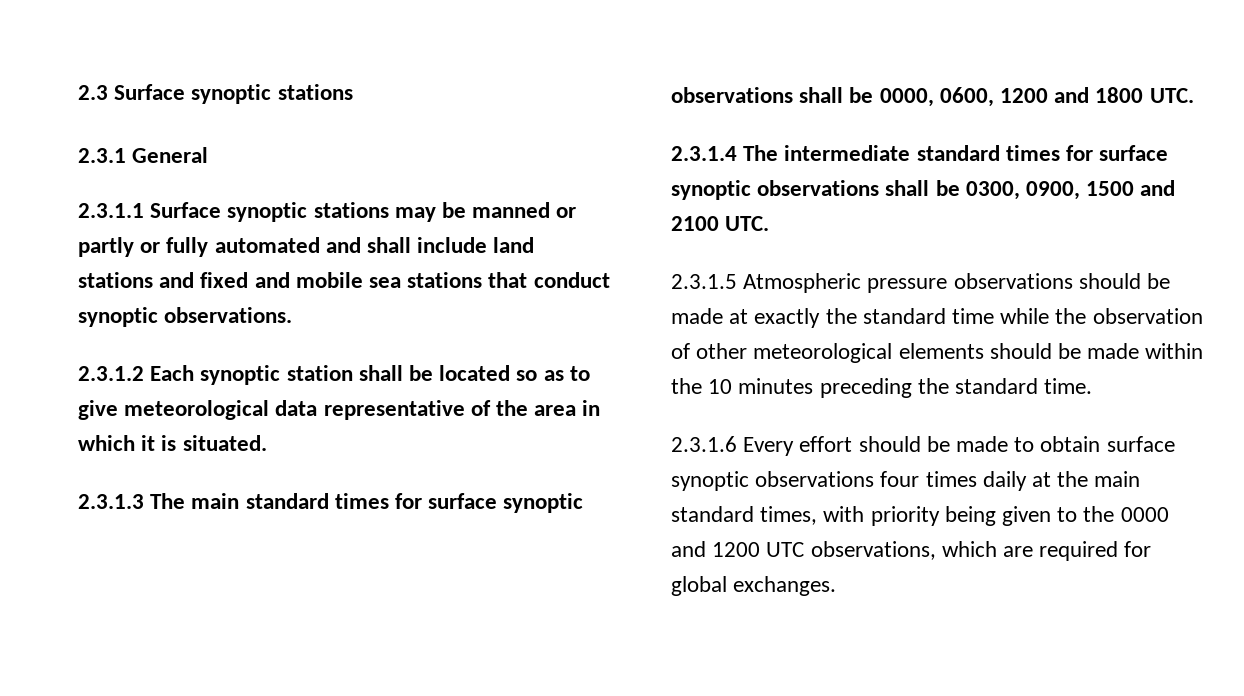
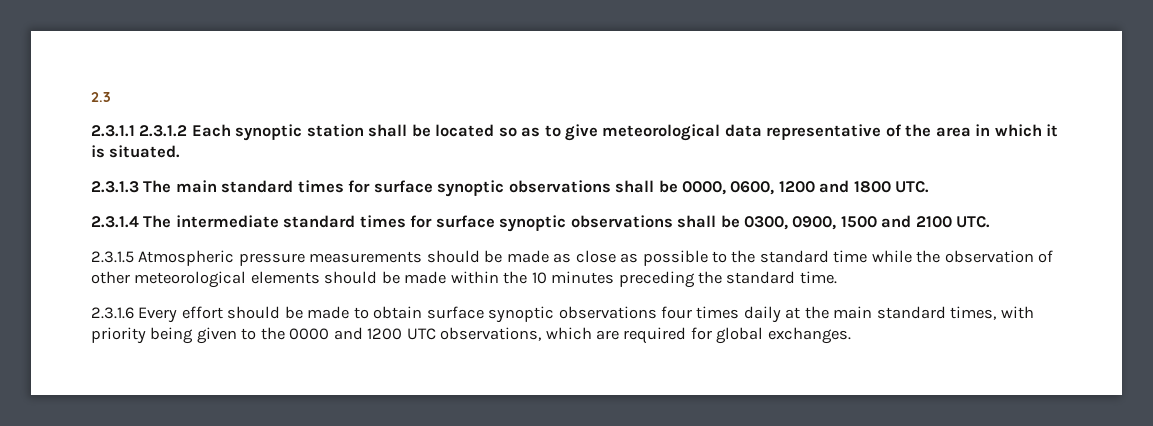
[114,84,353,104] [78,147,209,163] [78,202,577,222] [78,237,535,257] [78,272,610,288] [78,307,293,327] Surface synoptic stations // 2.3.1 General // 2.3.1.1 Surface synoptic stations may be manned or partly or fully automated and shall include land stations and fixed and mobile sea stations that conduct synoptic observations. // -> [91,125,135,137] // 2.3.1.1
[953,273,1171,289] [671,308,821,328] observations should be made at exactly -> [309,250,728,266] measurements should be made as close as possible to

